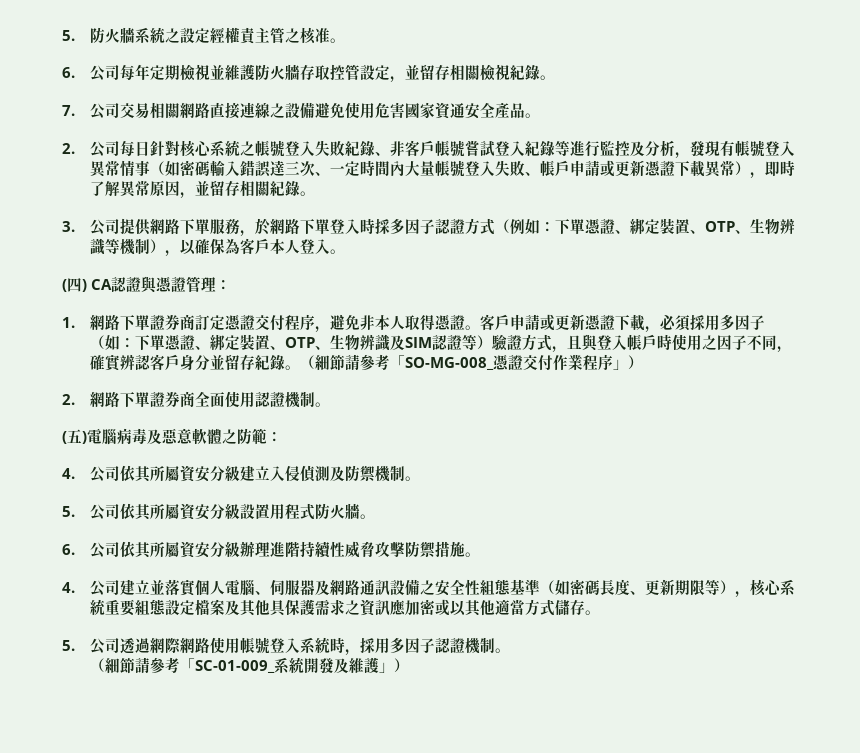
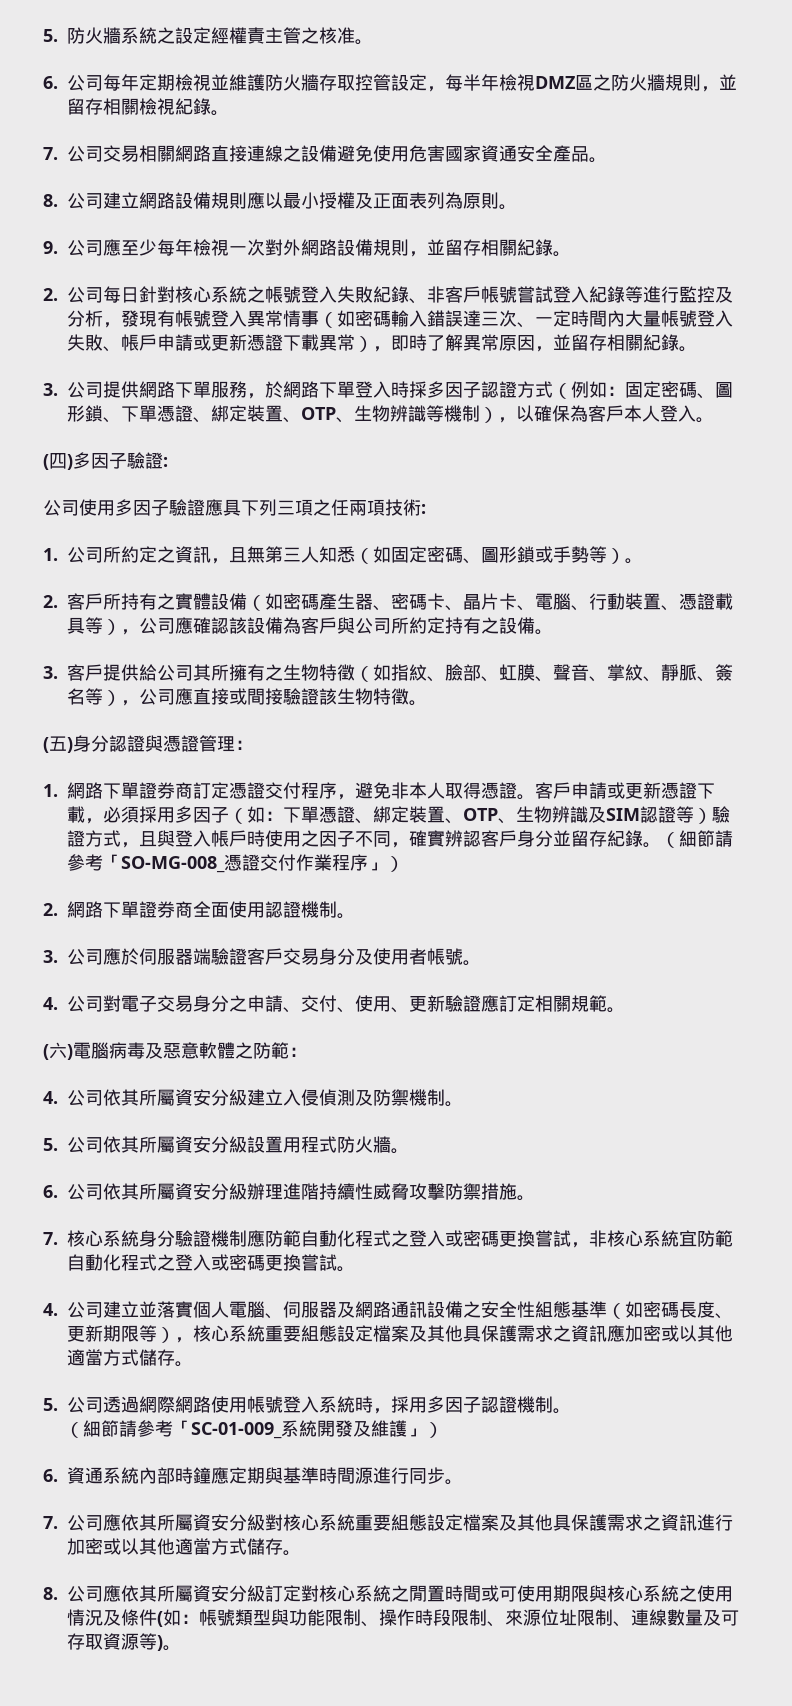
(406, 79) none -> [445,74,719,92] 每半年檢視DMZ區之防火牆規則，
(541, 115) none -> [43,192,517,210] [43,239,571,257] // 8.公司建立網路設備規則應以最小授權及正面表列為原則。 // 9.公司應至少每年檢視一次對外網路設備規則，並留存相關紀錄。
(556, 227) none -> [625,381,733,399] [67,405,121,423] 固定密碼、圖形鎖、
[91,279,112,290] CA -> [73,452,168,469] [43,499,426,516] [43,546,643,564] [43,593,733,611] [67,617,553,635] [43,664,733,682] [67,688,427,706] [43,735,109,753] 多因子驗證: // 公司使用多因子驗證應具下列三項之任兩項技術: // 1.公司所約定之資訊，且無第三人知悉（如固定密碼、圖形鎖或手勢等）。 // 2.客戶所持有之實體設備（如密碼產生器、密碼卡、晶片卡、電腦、行動裝置、憑證載具等），公司應確認該設備為客戶與公司所約定持有之設備。 // 3.客戶提供給公司其所擁有之生物特徵（如指紋、臉部、虹膜、聲音、掌紋、靜脈、簽名等），公司應直接或間接驗證該生物特徵。 // (五)身分
[62,429,82,444] (五 -> [43,948,481,966] [43,995,625,1013] [43,1042,67,1060] 3.公司應於伺服器端驗證客戶交易身分及使用者帳號。 // 4.公司對電子交易身分之申請、交付、使用、更新驗證應訂定相關規範。 // (六
(481, 554) none -> [43,1230,733,1248] [67,1254,355,1272] // 7.核心系統身分驗證機制應防範自動化程式之登入或密碼更換嘗試，非核心系統宜防範自動化程式之登入或密碼更換嘗試。
(410, 665) none -> [43,1467,463,1485] [43,1514,733,1531] [67,1538,301,1556] [43,1585,733,1602] [67,1609,739,1627] [67,1633,181,1651] // 6.資通系統內部時鐘應定期與基準時間源進行同步。 // 7.公司應依其所屬資安分級對核心系統重要組態設定檔案及其他具保護需求之資訊進行加密或以其他適當方式儲存。 // 8.公司應依其所屬資安分級訂定對核心系統之閒置時間或可使用期限與核心系統之使用情況及條件(如：帳號類型與功能限制、操作時段限制、來源位址限制、連線數量及可存取資源等)。

